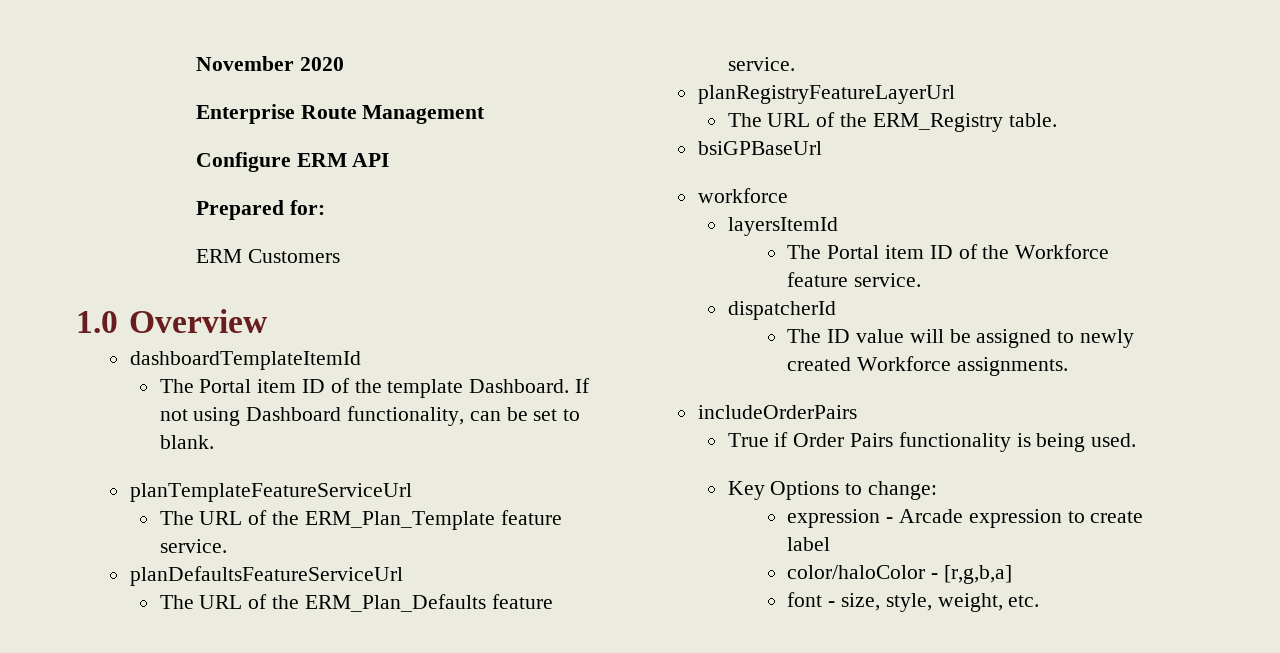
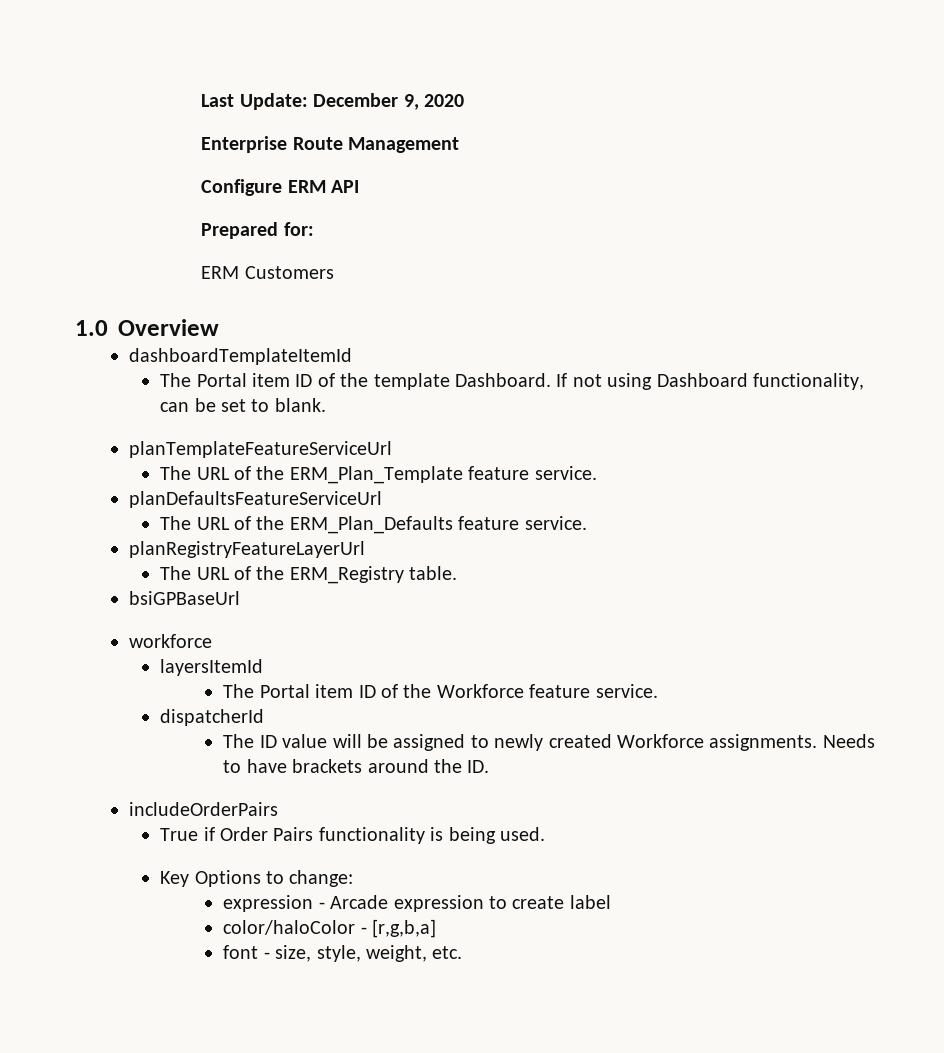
[195,56,294,71] November -> [201,93,419,110] Last Update: December 9,
(1069, 366) none -> [822,734,875,748] [223,759,490,773] Needs to have brackets around the ID.

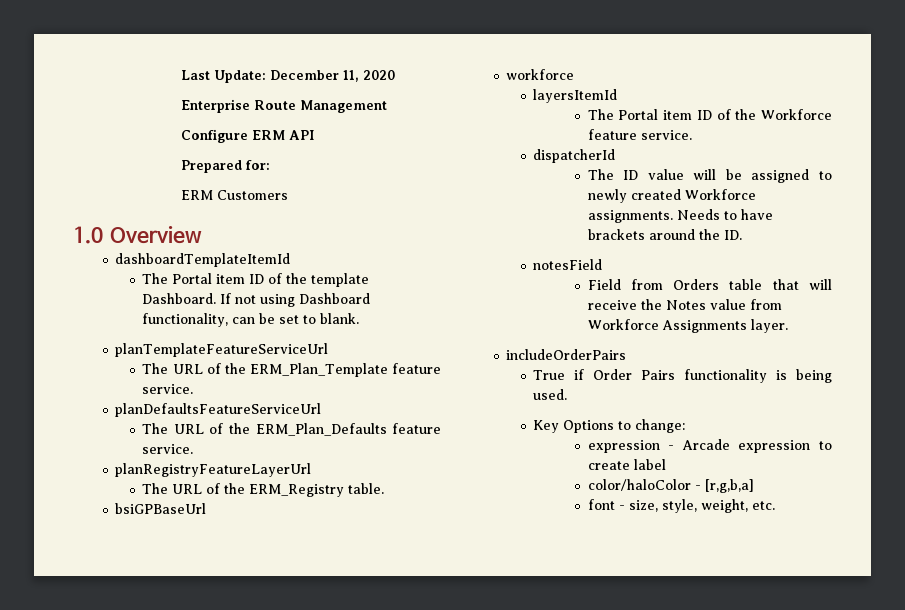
[403,94,419,110] 9, -> [343,70,360,82] 11,
(490, 766) none -> [533,259,603,270] [587,279,832,290] [587,299,782,310] [587,319,788,333] // notesField // Field from Orders table that will receive the Notes value from Workforce Assignments layer.

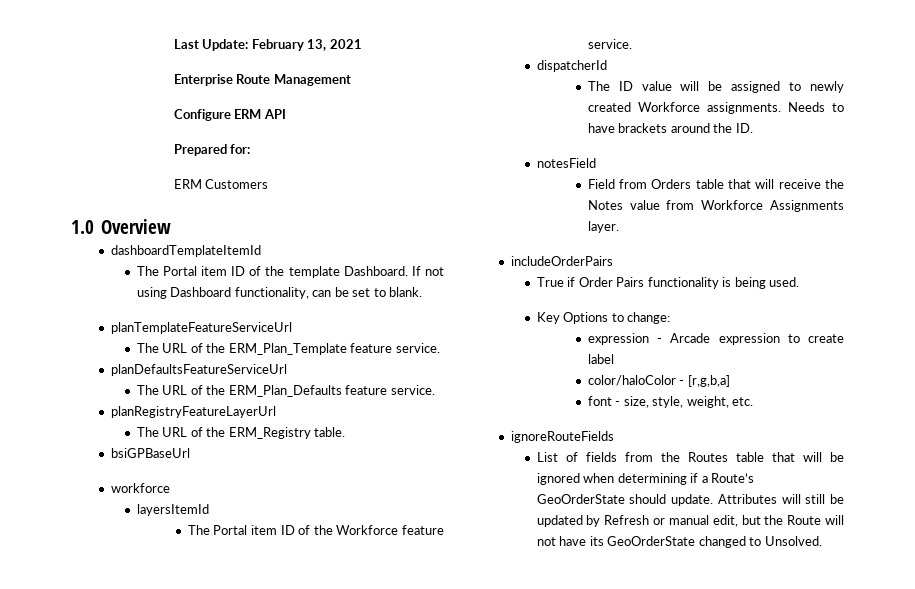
[270,70,396,82] December 11, 2020 -> [251,39,362,51] February 13, 2021
(775, 505) none -> [510,431,614,443] [536,452,844,462] [536,473,755,485] [536,494,844,506] [536,515,844,527] [536,536,822,548] // ignoreRouteFields // List of fields from the Routes table that will be ignored when determining if a Route’s GeoOrderState should update. Attributes will still be updated by Refresh or manual edit, but the Route will not have its GeoOrderState changed to Unsolved.

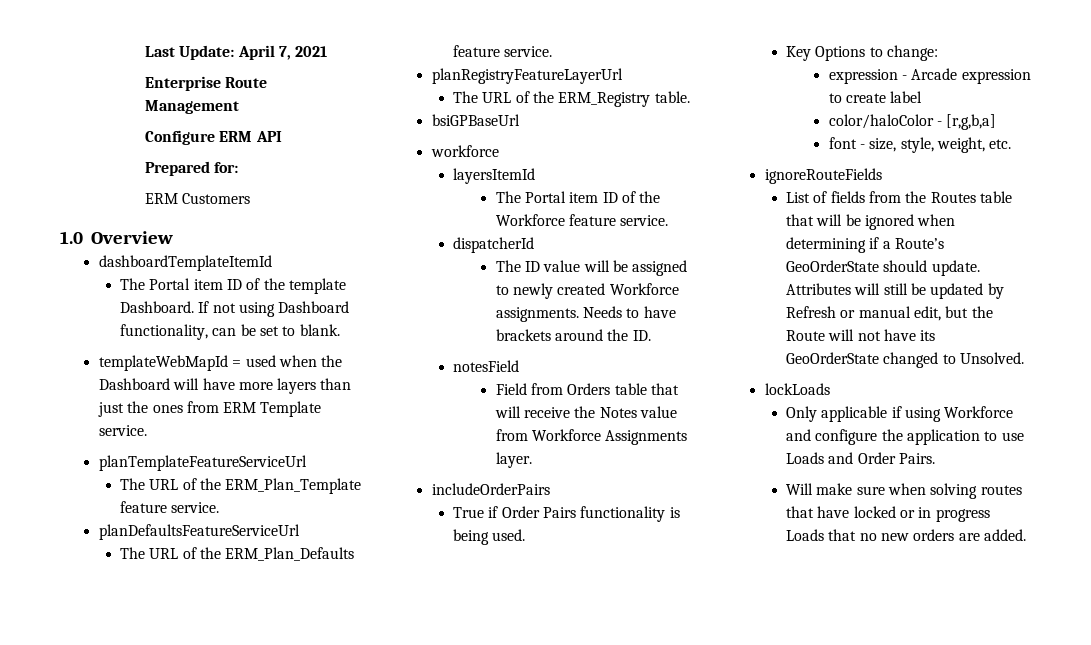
[251,39,327,51] February 13, -> [237,45,292,60] April 7,
(423, 292) none -> [98,355,343,371] [98,378,352,394] [97,401,322,417] [98,425,147,436] // templateWebMapId = used when the Dashboard will have more layers than just the ones from ERM Template service.
(822, 541) none -> [764,383,830,395] [786,406,1014,422] [786,429,1024,445] [786,452,936,464] [786,483,1022,499] [786,506,990,522] [786,529,1027,541] // lockLoads // Only applicable if using Workforce and configure the application to use Loads and Order Pairs. // Will make sure when solving routes that have locked or in progress Loads that no new orders are added.

